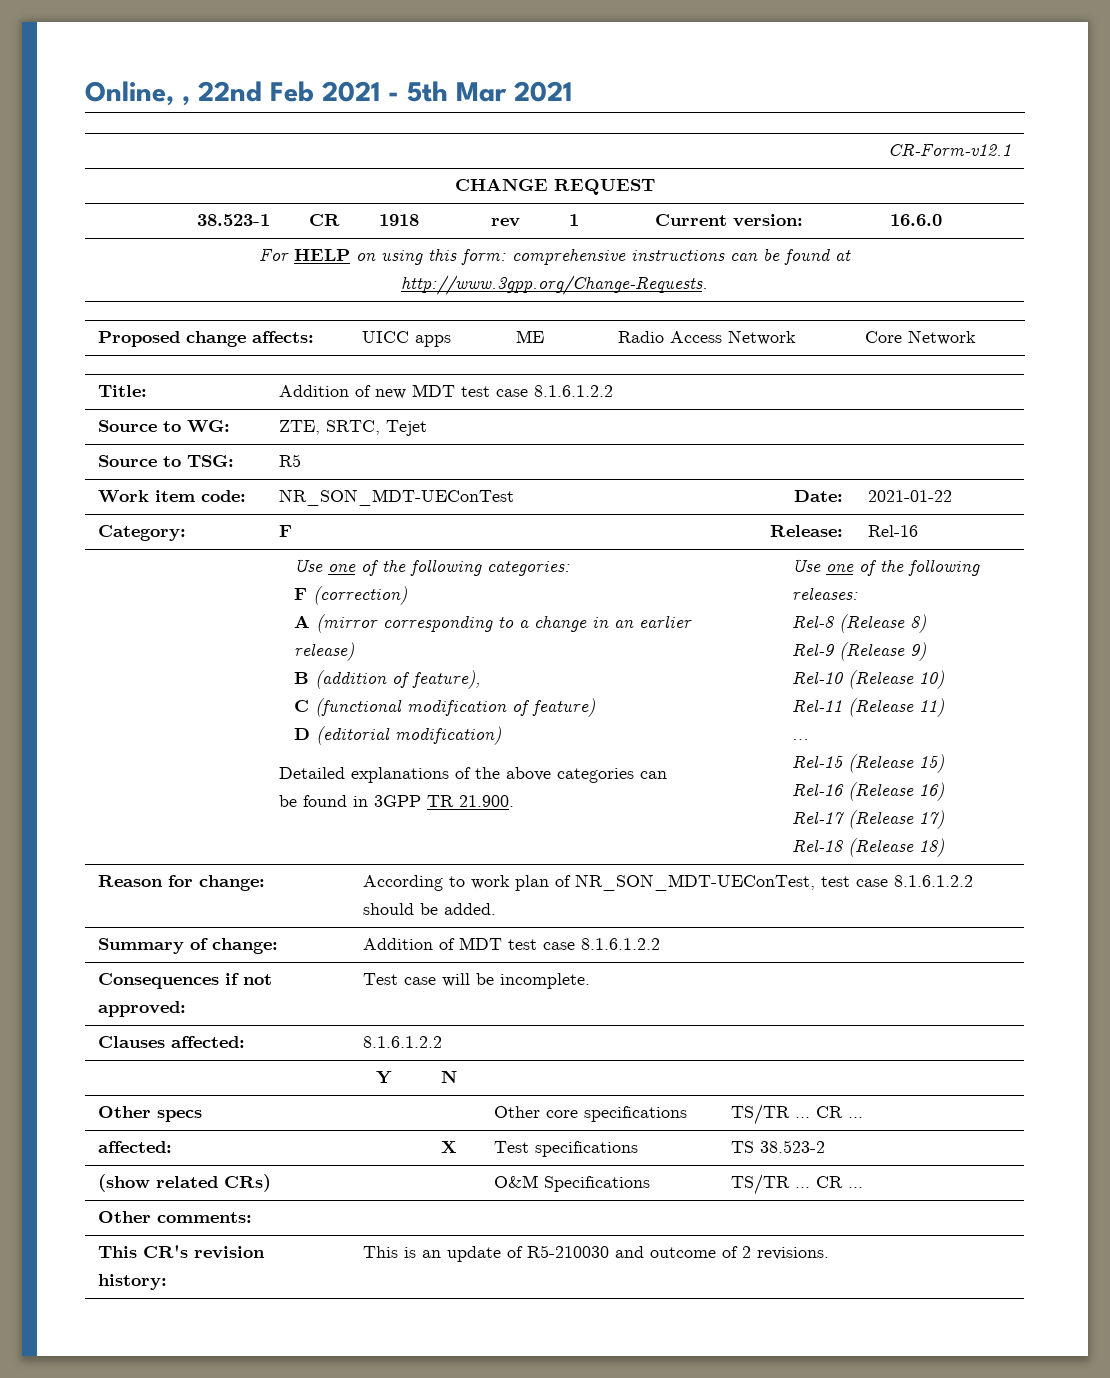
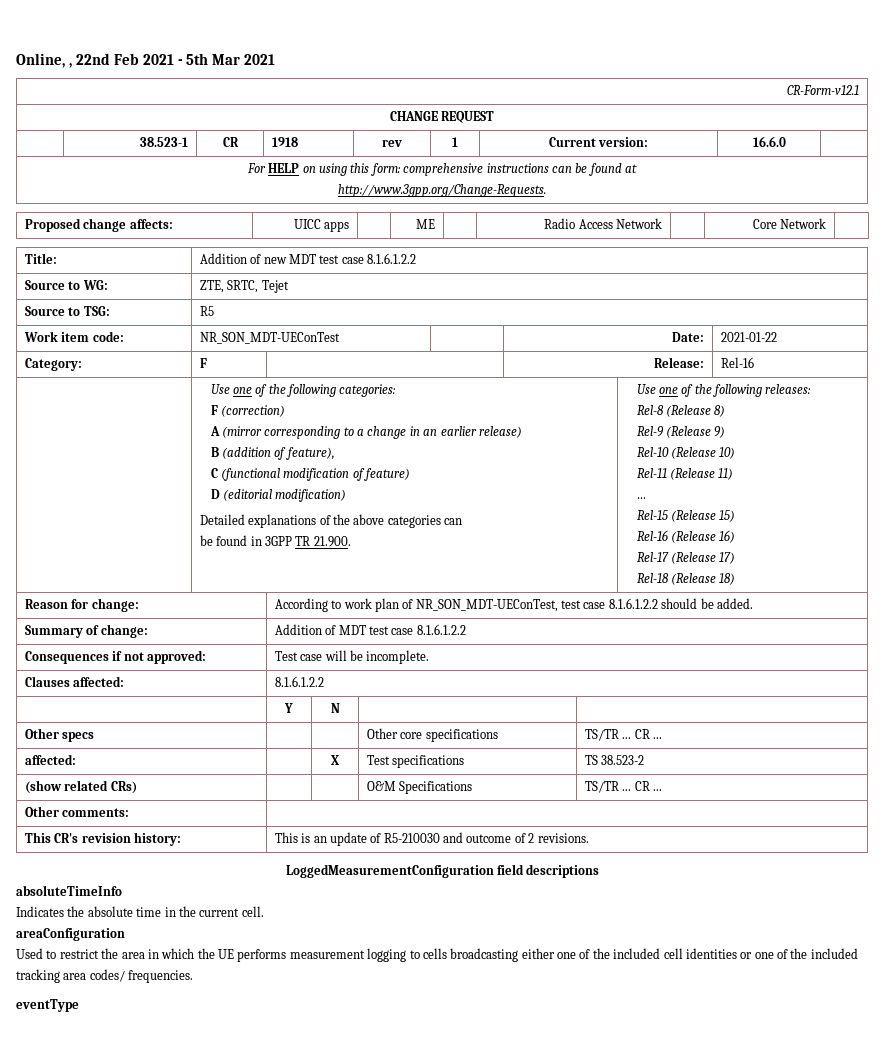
(829, 1253) none -> [285,864,600,878] [16,885,122,896] [16,906,264,917] [16,928,125,941] [16,948,858,962] [16,969,194,983] [16,999,79,1012] // LoggedMeasurementConfiguration field descriptions // absoluteTimeInfo // Indicates the absolute time in the current cell. // areaConfiguration // Used to restrict the area in which the UE performs measurement logging to cells broadcasting either one of the included cell identities or one of the included tracking area codes/ frequencies. // eventType

